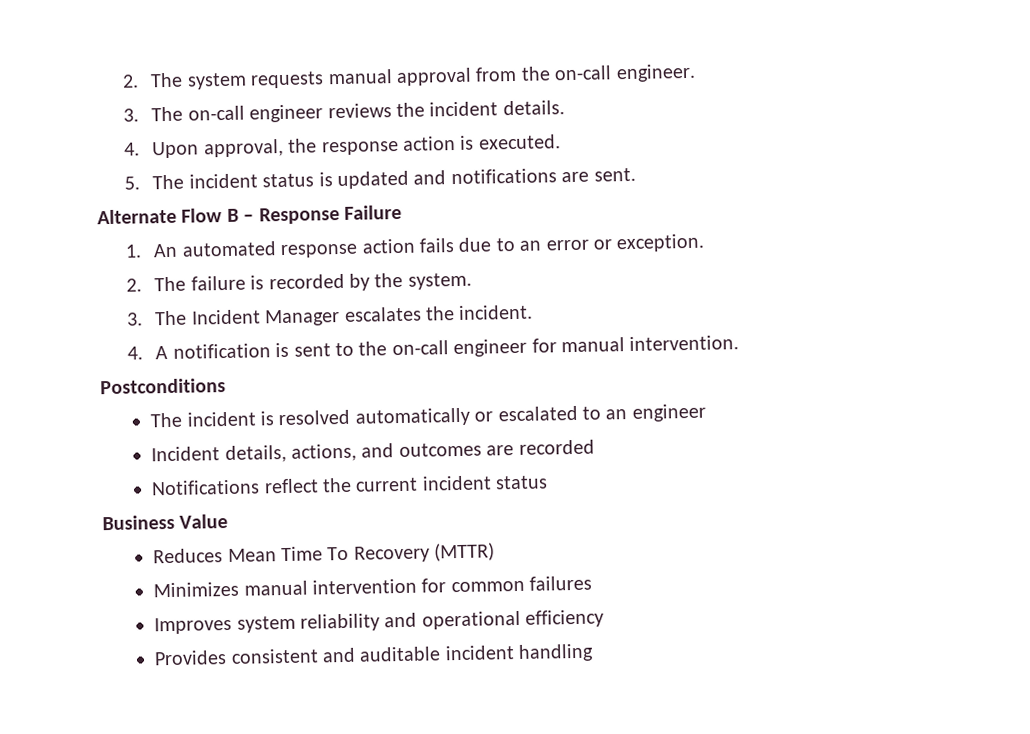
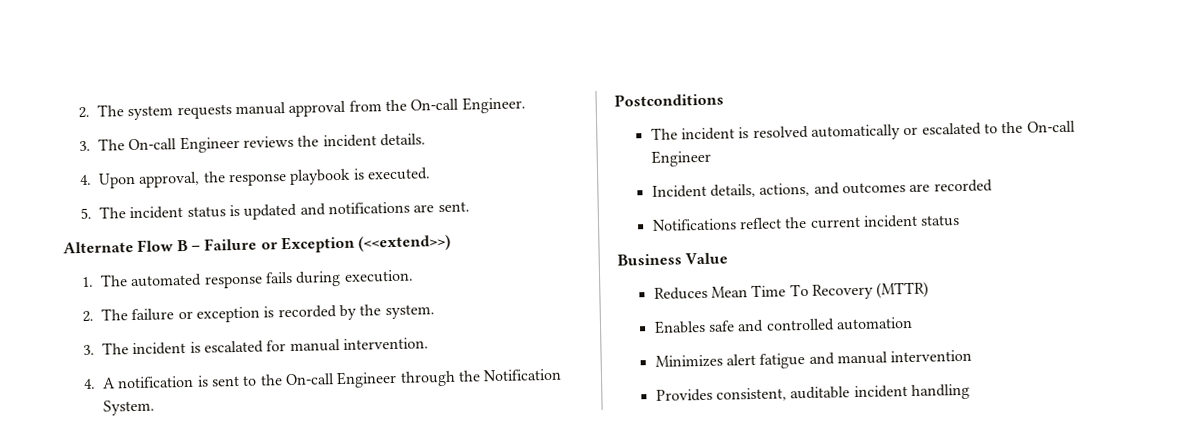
[554,63,696,83] [123,104,324,123] on-call engineer. // 3. The on-call engineer -> [410,96,526,114] [79,135,240,154] On-call Engineer. // 3. The On-call Engineer
[402,136,456,151] action -> [289,168,352,185] playbook
[258,207,340,225] Response -> (201, 248) none
(402, 212) none -> [260,234,452,254] or Exception (<<extend>>)
[153,243,179,258] An -> [100,274,129,287] The
[361,233,706,254] action fails due to an error or exception. -> [265,269,414,287] fails during execution.
(246, 283) none -> [177,306,261,323] or exception
[190,304,534,327] Incident Manager escalates the incident. -> [132,337,430,356] incident is escalated for manual intervention.
[391,335,740,358] on-call engineer for manual intervention. -> [285,368,563,389] [103,399,156,416] On-call Engineer through the Notification System.
[605,403,706,422] an engineer -> [1001,120,1076,134] [650,149,711,167] the On-call Engineer
[153,575,593,598] [154,609,605,635] Minimizes manual intervention for common failures // Improves system reliability and operational efficiency -> [653,316,914,334] [654,349,973,369] Enables safe and controlled automation // Minimizes alert fatigue and manual intervention
[230,647,356,664] consistent and -> [716,387,788,402] consistent,

